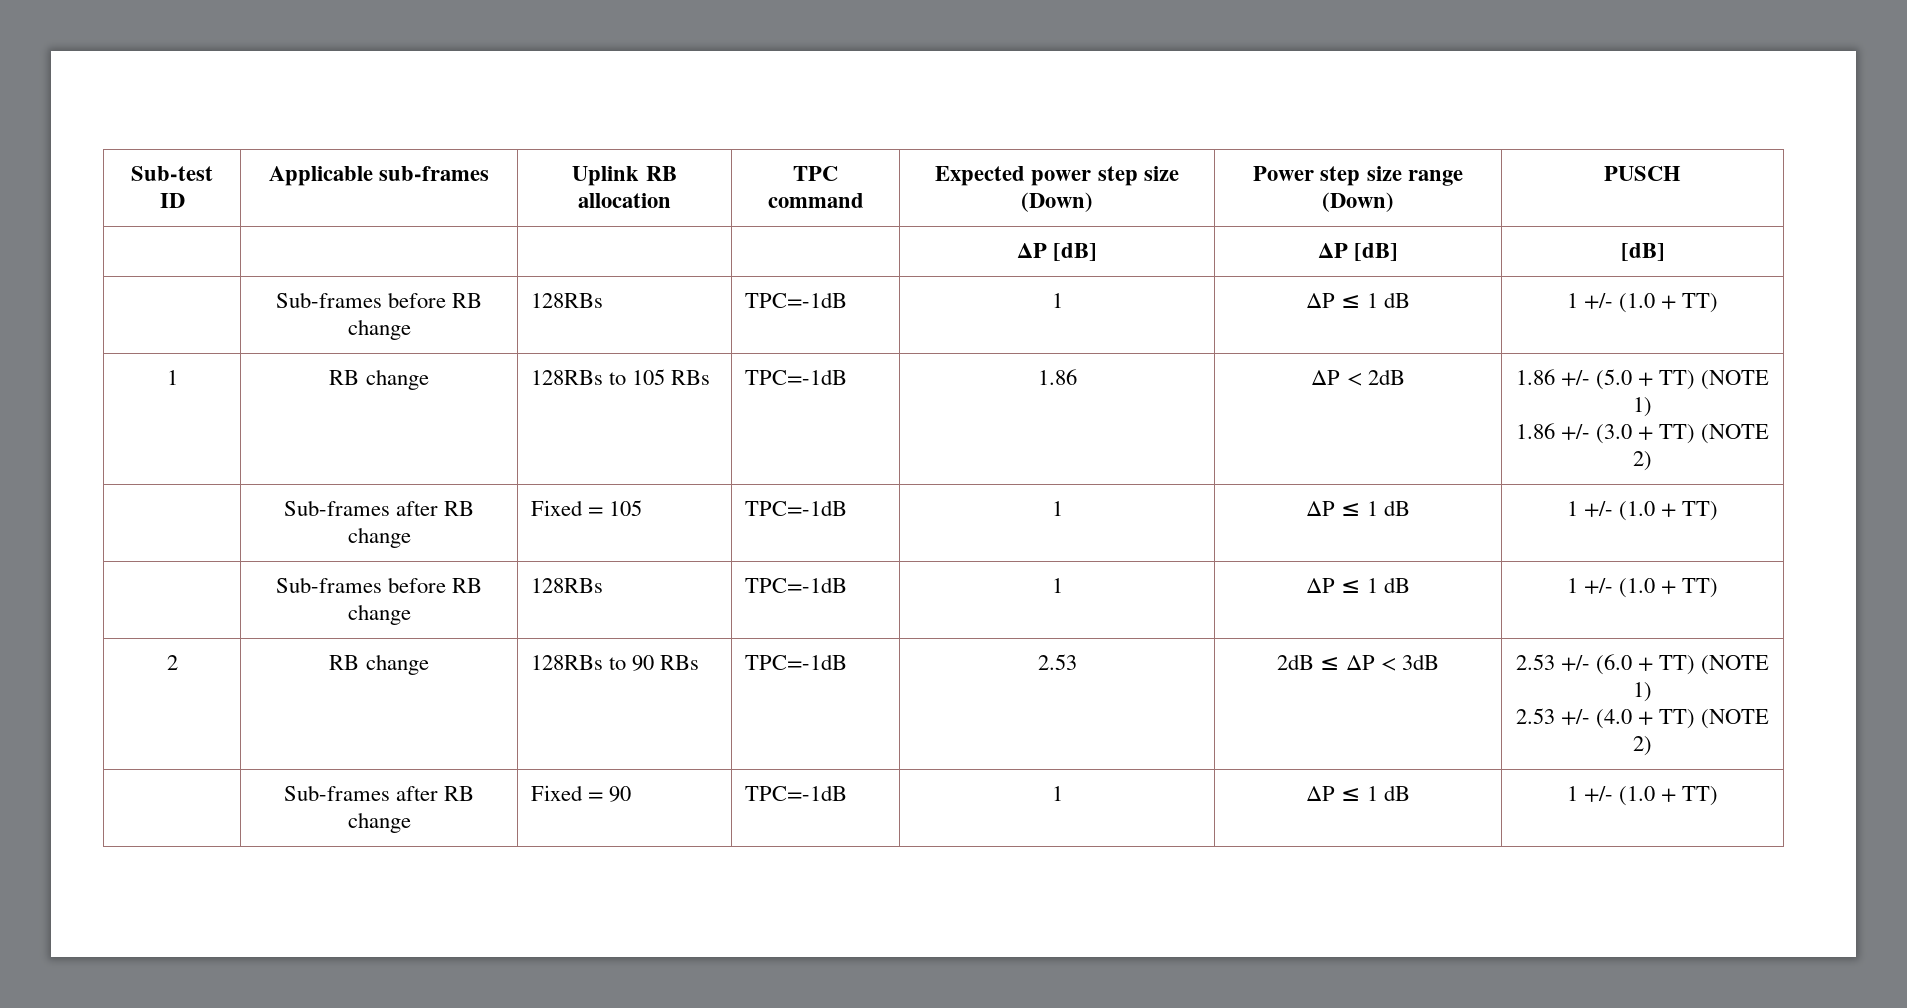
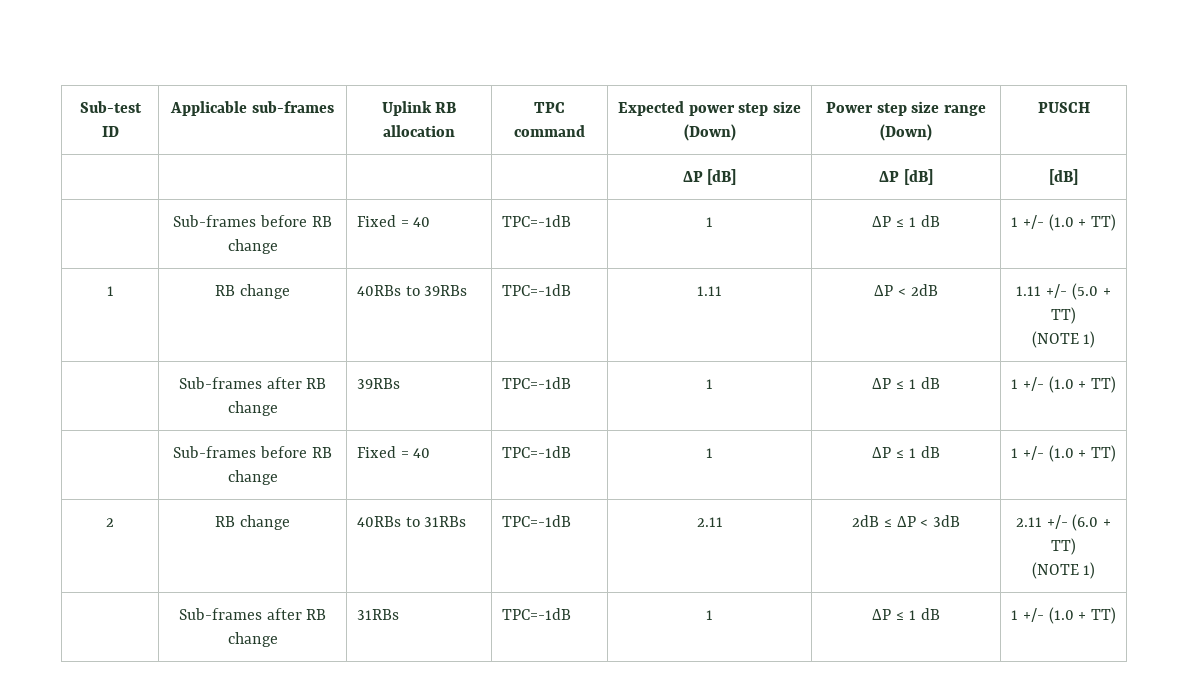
[530,293,603,308] 128RBs -> [356,215,431,227] Fixed = 40
[530,369,711,385] [744,369,847,385] [1037,369,1077,385] 128RBs to 105 RBs | TPC=-1dB | 1.86 -> [356,285,468,296] [501,284,571,296] [697,286,722,296] 40RBs to 39RBs | TPC=-1dB | 1.11
[1515,369,1555,385] 1.86 -> [1016,286,1042,296] 1.11
[1701,370,1770,390] [1633,397,1652,417] [1515,423,1770,444] [1633,451,1652,471] [283,500,475,516] [347,527,411,548] [530,500,642,516] (NOTE 1) // 1.86 +/- (3.0 + TT) (NOTE 2) // | Sub-frames after RB change | Fixed = 105 -> [1031,331,1096,348] [178,377,327,389] [227,401,278,416] [356,378,400,389] // (NOTE 1) // | Sub-frames after RB change | 39RBs
[530,578,603,593] 128RBs -> [356,446,431,458] Fixed = 40
[530,655,700,671] [744,654,847,670] [1037,654,1077,670] 128RBs to 90 RBs | TPC=-1dB | 2.53 -> [356,516,467,527] [501,515,571,527] [696,517,723,527] 40RBs to 31RBs | TPC=-1dB | 2.11
[1515,654,1555,670] 2.53 -> [1015,517,1042,527] 2.11
[1701,655,1770,675] [1633,682,1652,702] [1515,708,1770,729] [1633,736,1652,756] [283,785,475,801] [347,812,411,833] [530,785,631,802] (NOTE 1) // 2.53 +/- (4.0 + TT) (NOTE 2) // | Sub-frames after RB change | Fixed = 90 -> [1031,562,1096,579] [178,608,327,620] [227,632,278,647] [356,609,399,620] // (NOTE 1) // | Sub-frames after RB change | 31RBs

